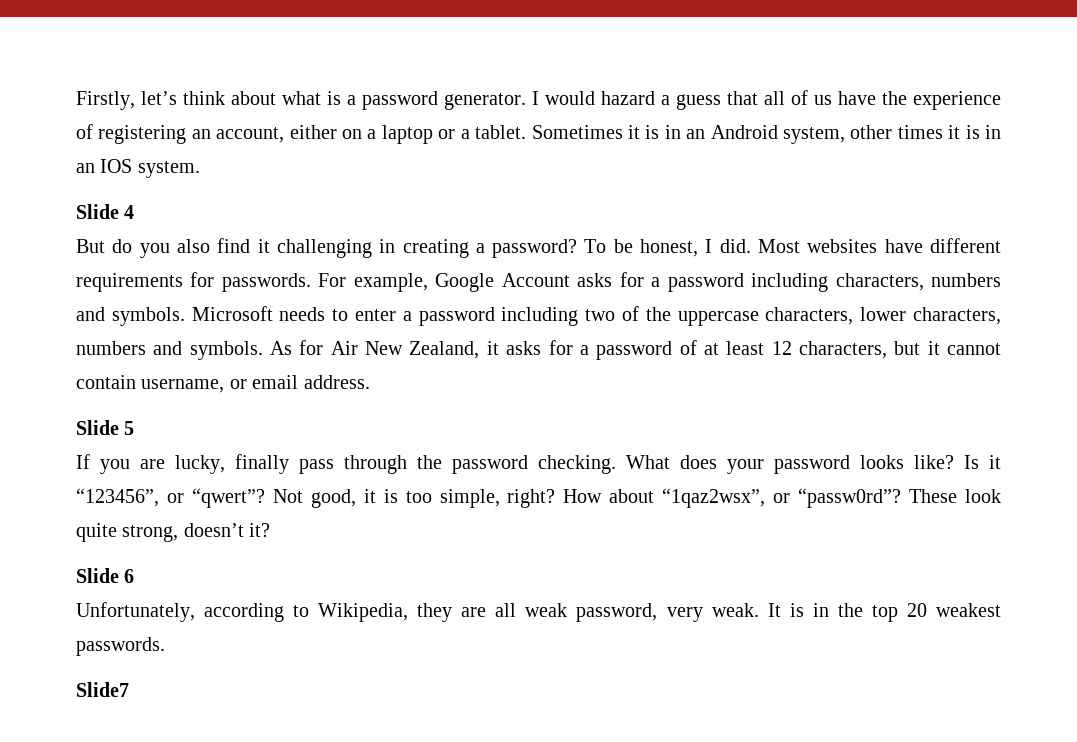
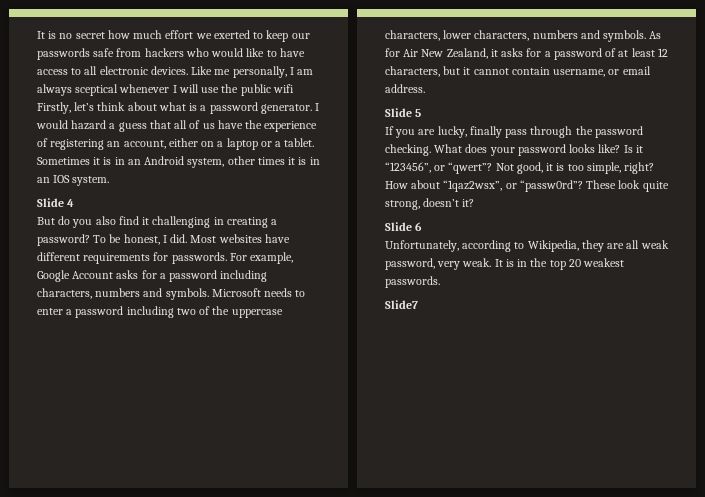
(76, 100) none -> [37,30,310,42] [37,48,305,60] [37,66,314,78] [37,84,294,96] It is no secret how much effort we exerted to keep our passwords safe from hackers who would like to have access to all electronic devices. Like me personally, I am always sceptical whenever I will use the public wifi

